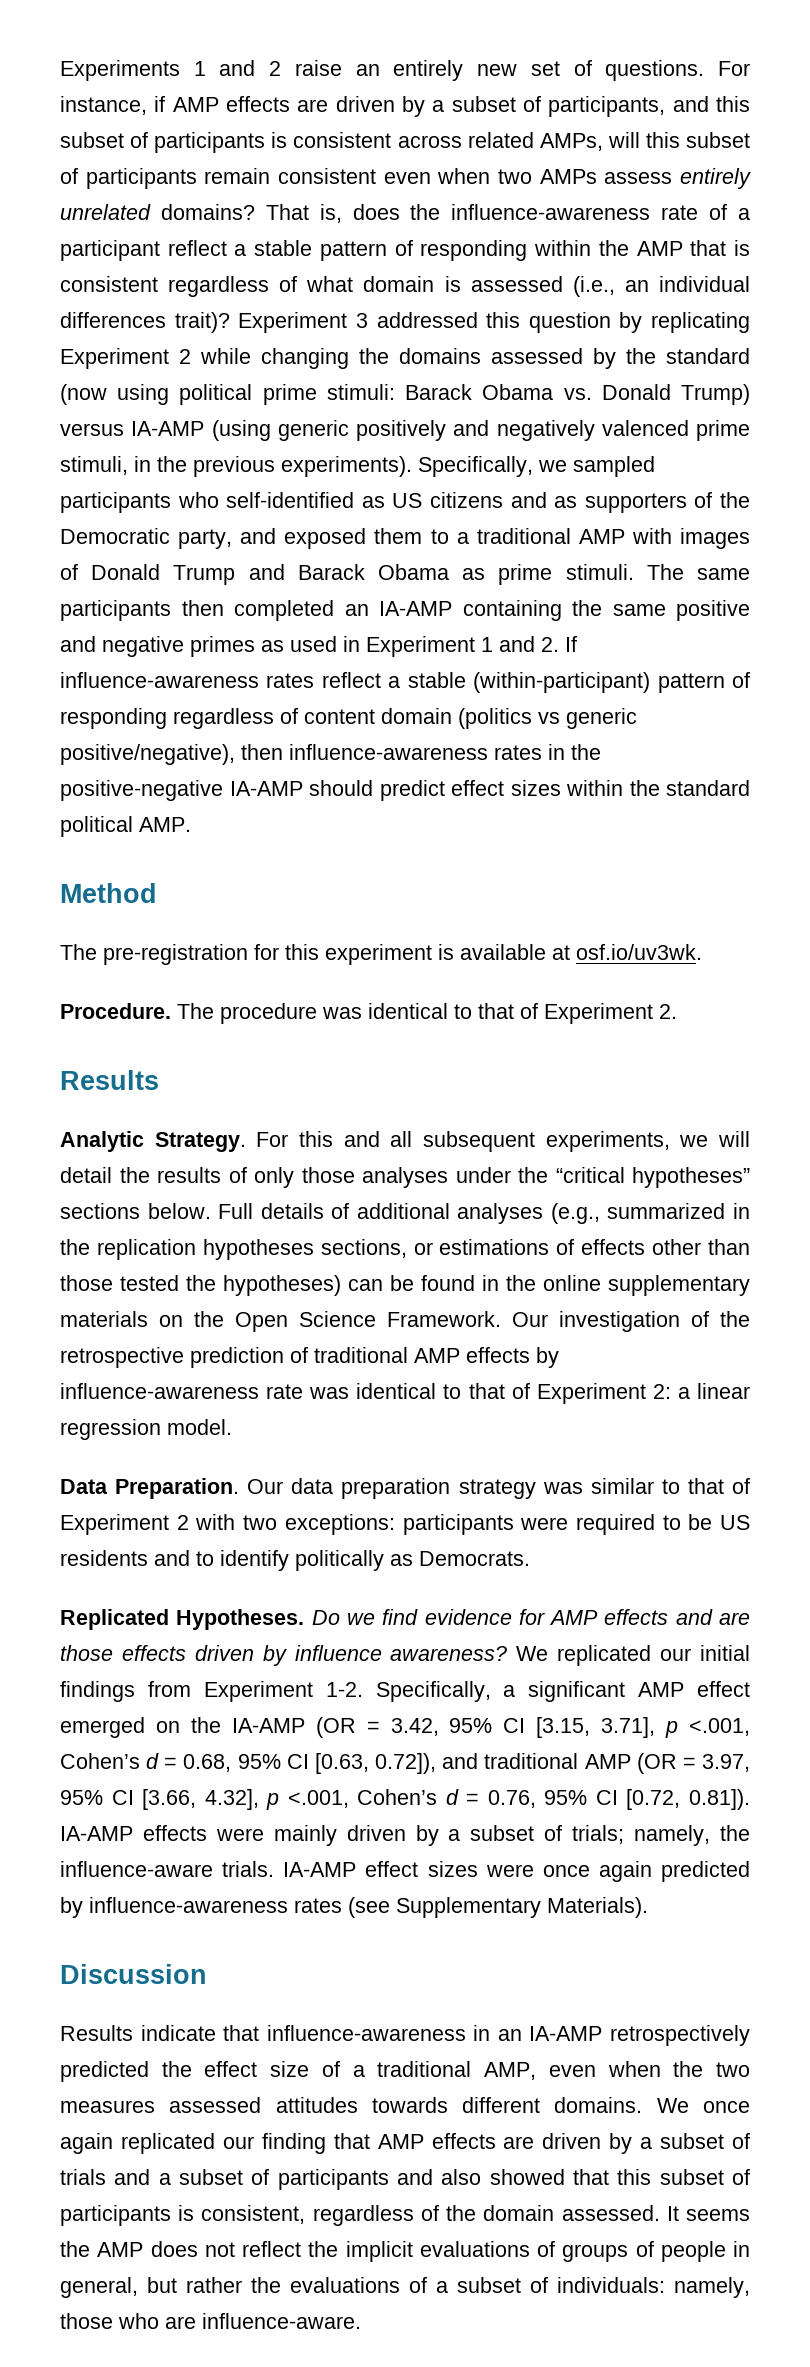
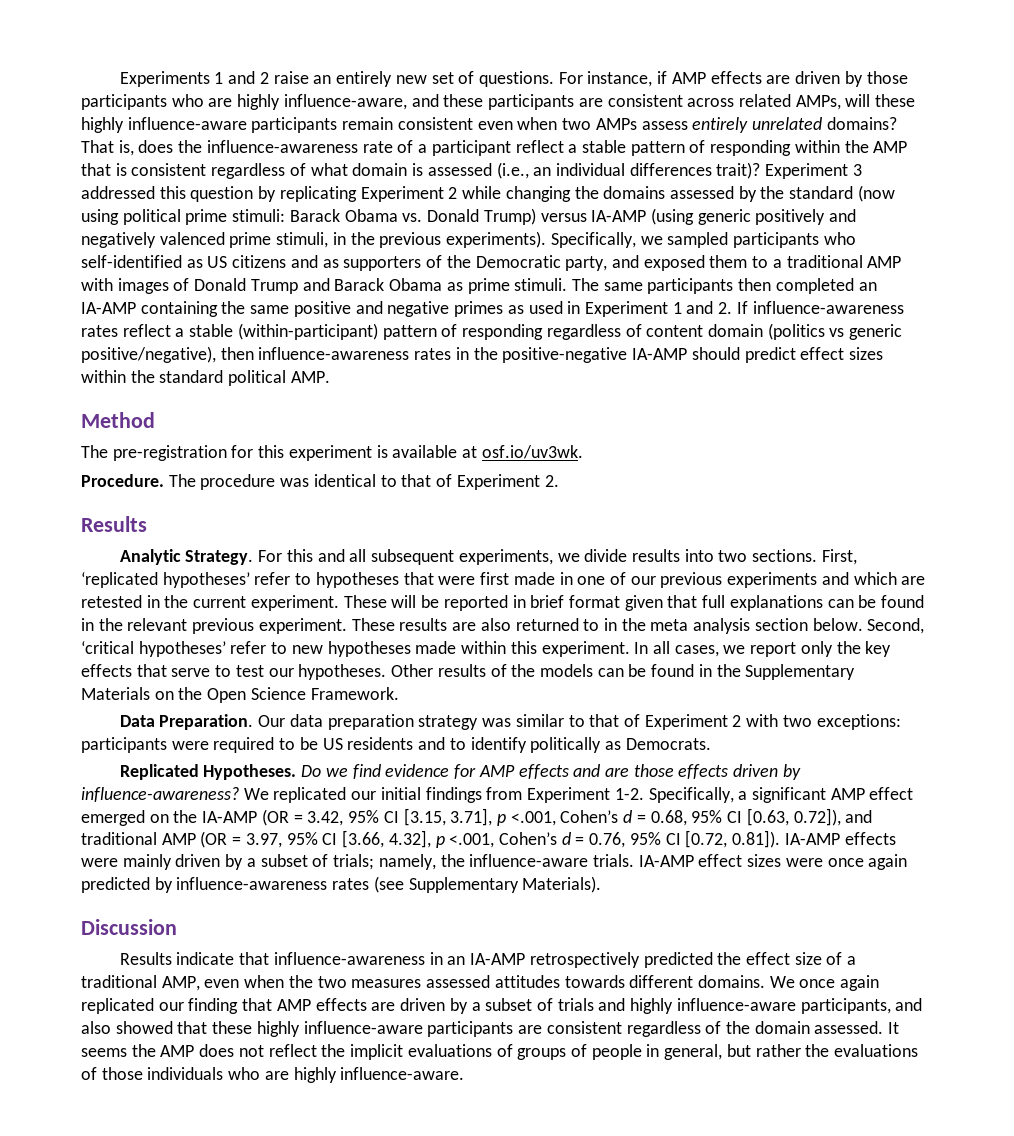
[432,96,750,117] [60,132,288,153] a subset of participants, and this subset of participants is -> [866,71,908,84] [81,94,603,110] those participants who are highly influence-aware, and these participants are
[645,132,751,148] [60,168,78,184] this subset of -> [875,94,916,107] [81,117,247,133] these highly influence-aware
[718,1131,750,1147] [60,1167,750,1188] [60,1203,750,1224] [60,1239,751,1260] [60,1275,750,1296] [60,1311,148,1327] will detail the results of only those analyses under the “critical hypotheses” sections below. Full details of additional analyses (e.g., summarized in the replication hypotheses sections, or estimations of effects other than those tested the hypotheses) can be found in the online supplementary materials -> [584,549,857,565] [81,572,926,588] [81,595,925,611] [81,618,925,634] [81,641,892,657] [81,664,856,680] [81,687,150,700] divide results into two sections. First, ‘replicated hypotheses’ refer to hypotheses that were first made in one of our previous experiments and which are retested in the current experiment. These will be reported in brief format given that full explanations can be found in the relevant previous experiment. These results are also returned to in the meta analysis section below. Second, ‘critical hypotheses’ refer to new hypotheses made within this experiment. In all cases, we report only the key effects that serve to test our hypotheses. Other results of the models can be found in the Supplementary Materials
[512,1311,750,1332] [60,1347,559,1368] [60,1383,751,1404] [60,1419,232,1440] Our investigation of the retrospective prediction of traditional AMP effects by influence-awareness rate was identical to that of Experiment 2: a linear regression model. -> (399, 693) none
[294,1645,508,1661] influence awareness? -> [81,787,239,802] influence-awareness?
[158,2169,751,2190] [60,2205,306,2226] a subset of participants and also showed that this subset of participants is consistent, -> [630,998,923,1014] [81,1021,622,1037] highly influence-aware participants, and also showed that these highly influence-aware participants are consistent
[436,2277,750,2298] [60,2313,196,2329] a subset of individuals: namely, those who are -> [101,1067,337,1083] those individuals who are highly

